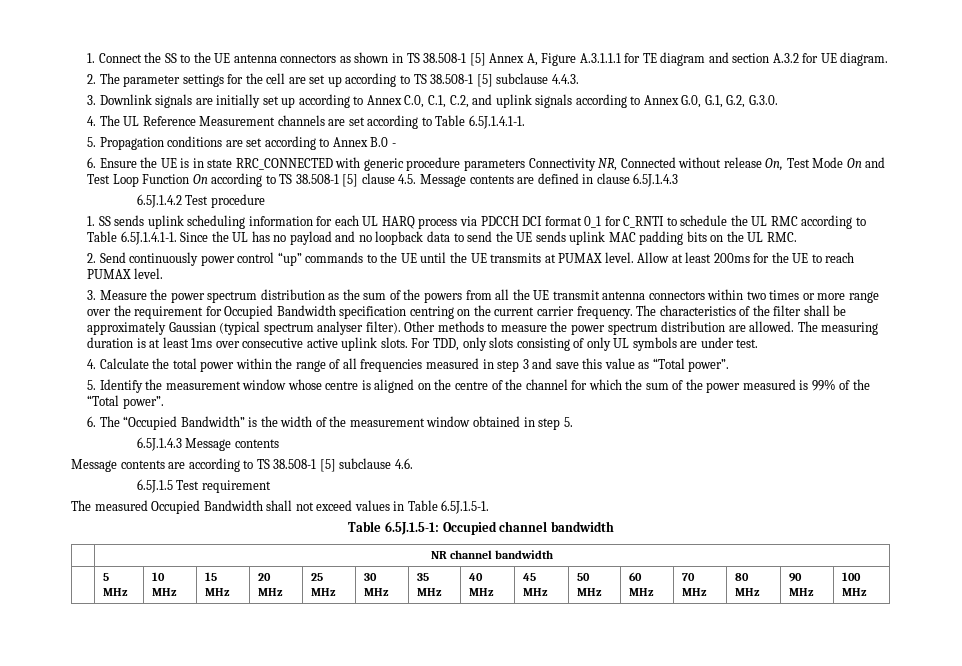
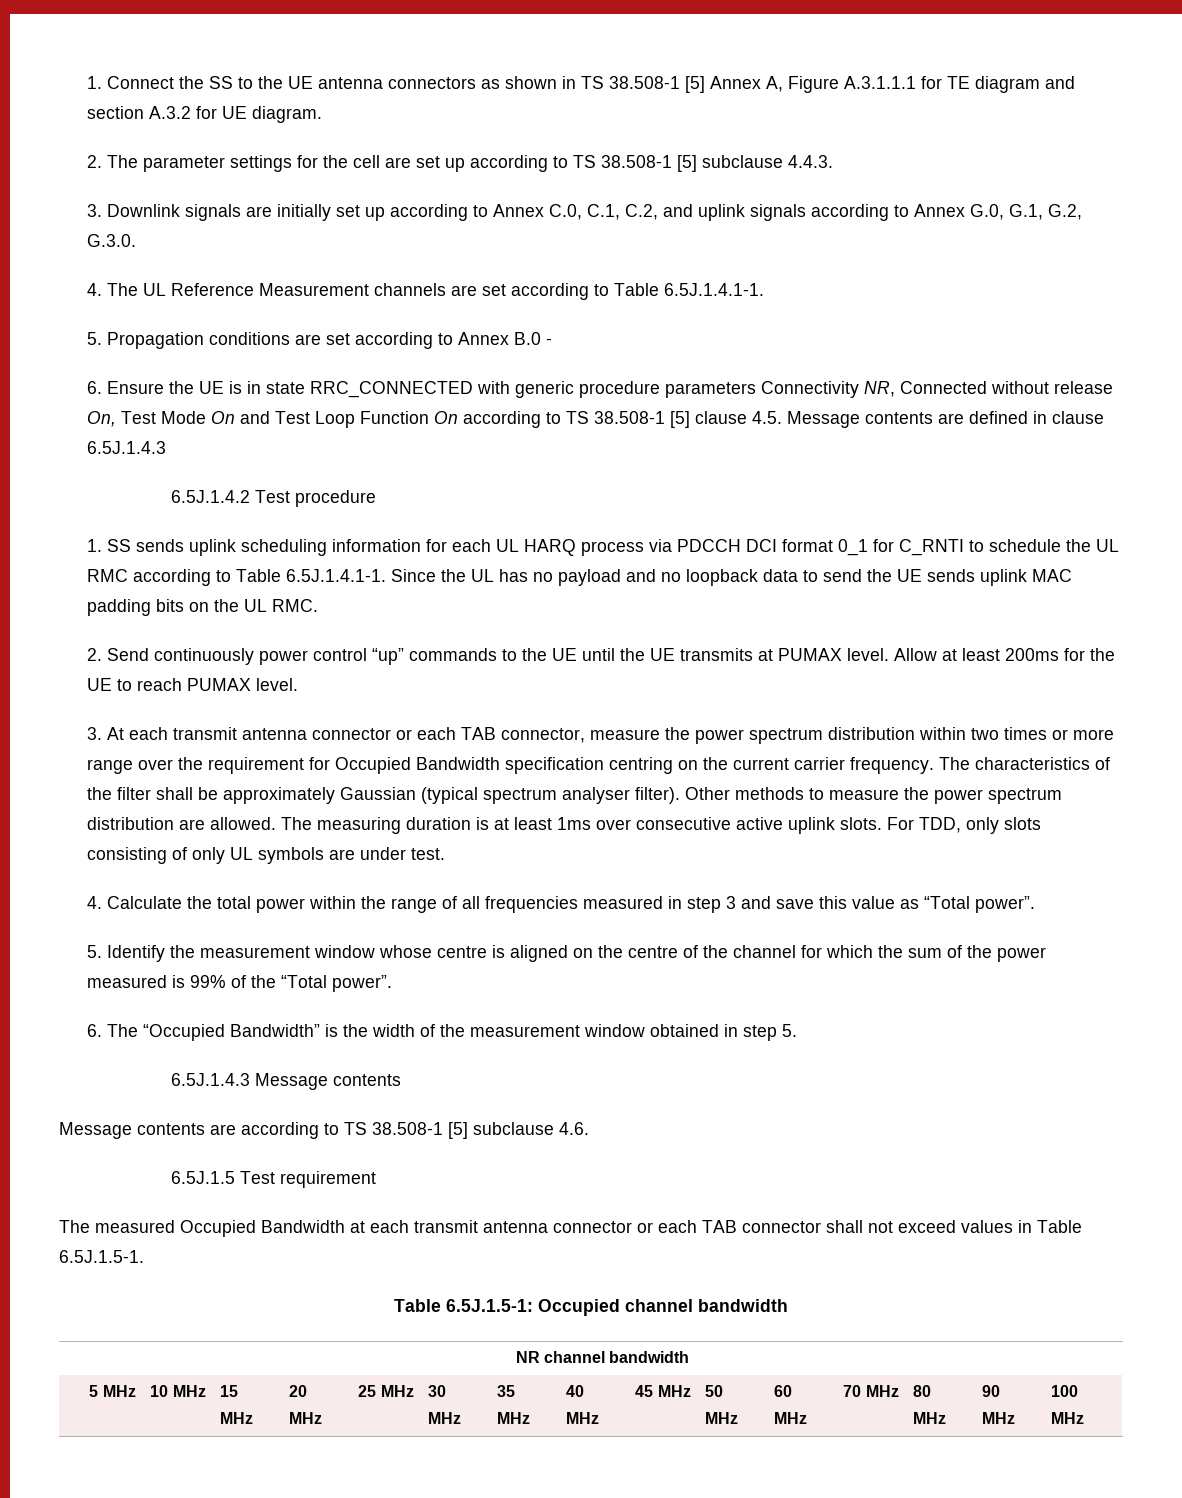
[99,289,705,303] Measure the power spectrum distribution as the sum of the powers from all the UE transmit antenna connectors -> [107,727,916,744] At each transmit antenna connector or each TAB connector, measure the power spectrum distribution
(263, 505) none -> [350,1220,821,1233] at each transmit antenna connector or each TAB connector

